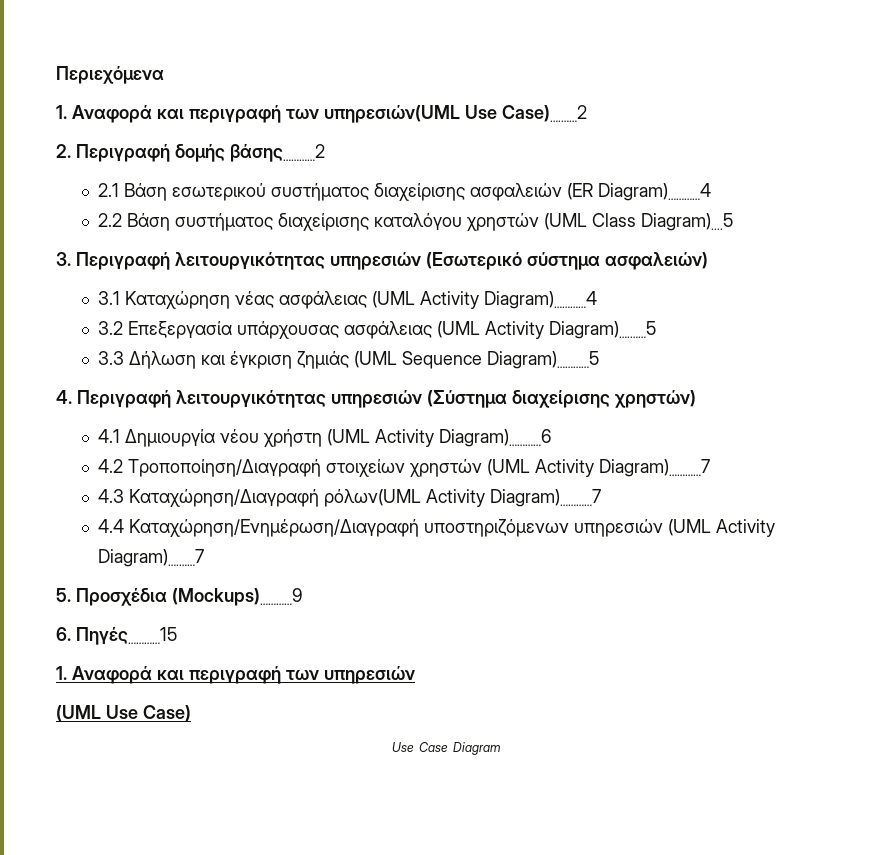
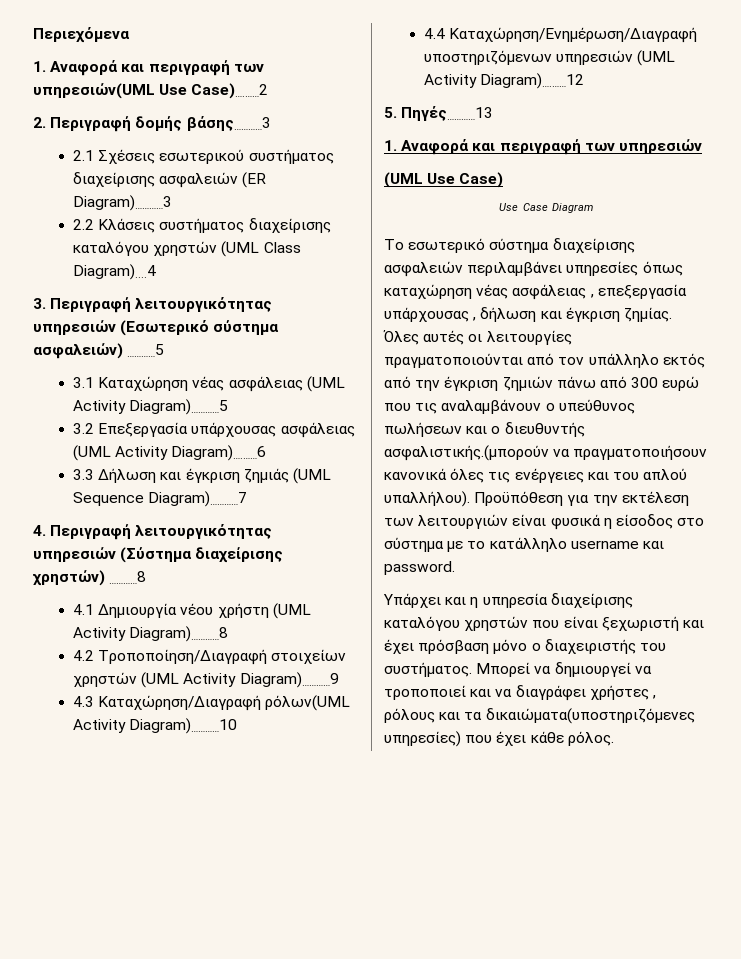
[230,144,325,162] βάσης…………2 -> [186,116,271,131] βάσης…………3
[124,183,168,201] Βάση -> [98,149,156,164] Σχέσεις
[598,183,712,201] Diagram)…………4 -> [73,195,173,211] Diagram)…………3
[127,213,171,231] Βάση -> [98,218,156,233] Κλάσεις
[641,213,734,231] Diagram)....5 -> [73,264,157,280] Diagram)....4
(708, 261) none -> [127,344,165,357] …………5
[484,291,598,309] Diagram)…………4 -> [129,399,229,415] Diagram)…………5
[549,321,657,339] Diagram)….……5 -> [171,445,267,461] Diagram)….……6
[487,351,600,369] Diagram)…………5 -> [148,491,248,507] Diagram)…………7
(696, 399) none -> [109,571,147,584] …………8
[439,429,553,447] Diagram)…………6 -> [129,626,229,642] Diagram)…………8
[599,459,711,477] Diagram)…………7 -> [239,672,339,688] Diagram)…………9
[490,489,602,507] Diagram)…………7 -> [129,718,238,734] Diagram)…………10
[98,549,205,567] Diagram)….……7 -> [480,73,585,89] Diagram)….……12
[76,588,303,606] [56,627,177,645] Προσχέδια (Mockups)…………9 // 6. Πηγές…………15 -> [401,106,494,121] Πηγές…………13
(501, 748) none -> [384,238,635,253] [384,261,683,277] [384,284,687,300] [384,307,672,322] [383,330,572,345] [384,353,705,368] [384,376,700,391] [384,399,635,414] [384,422,585,437] [384,445,708,461] [384,468,688,483] [384,491,689,507] [384,514,705,530] [384,537,664,552] [384,561,455,575] [383,593,633,608] [384,616,704,631] [384,639,666,654] [384,662,652,677] [384,685,656,701] [384,708,695,724] [384,731,614,747] // Το εσωτερικό σύστημα διαχείρισης ασφαλειών περιλαμβάνει υπηρεσίες όπως καταχώρηση νέας ασφάλειας , επεξεργασία υπάρχουσας , δήλωση και έγκριση ζημίας. Όλες αυτές οι λειτουργίες πραγματοποιούνται από τον υπάλληλο εκτός από την έγκριση ζημιών πάνω από 300 ευρώ που τις αναλαμβάνουν ο υπεύθυνος πωλήσεων και ο διευθυντής ασφαλιστικής.(μπορούν να πραγματοποιήσουν κανονικά όλες τις ενέργειες και του απλού υπαλλήλου). Προϋπόθεση για την εκτέλεση των λειτουργιών είναι φυσικά η είσοδος στο σύστημα με το κατάλληλο username και password. // Υπάρχει και η υπηρεσία διαχείρισης καταλόγου χρηστών που είναι ξεχωριστή και έχει πρόσβαση μόνο ο διαχειριστής του συστήματος. Μπορεί να δημιουργεί να τροποποιεί και να διαγράφει χρήστες , ρόλους και τα δικαιώματα(υποστηριζόμενες υπηρεσίες) που έχει κάθε ρόλος.

